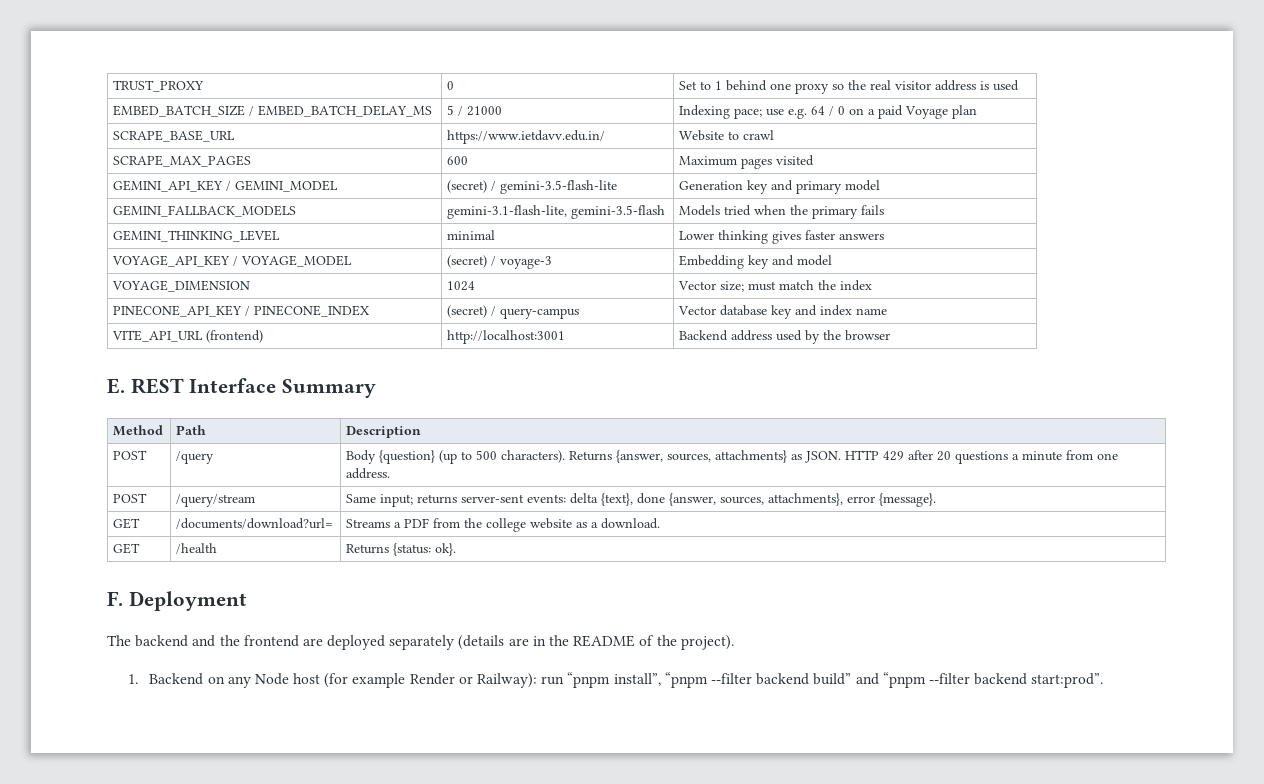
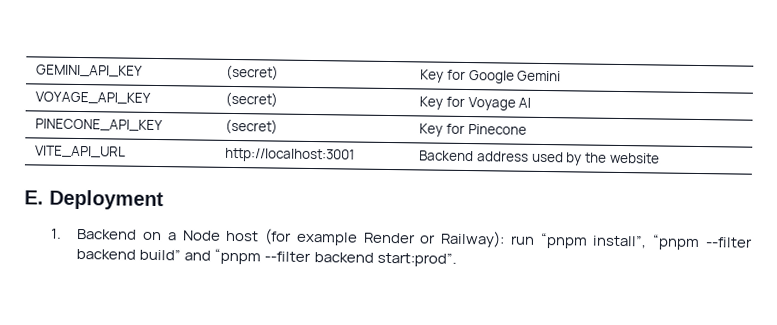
[113,80,205,92] [447,81,455,90] [679,80,1020,94] [113,105,433,117] [447,105,503,116] [679,105,978,119] [113,130,236,142] [447,130,606,144] [679,130,775,141] [113,155,252,167] [447,156,469,165] [679,155,815,169] TRUST_PROXY | 0 | Set to 1 behind one proxy so the real visitor address is used // EMBED_BATCH_SIZE / EMBED_BATCH_DELAY_MS | 5 / 21000 | Indexing pace; use e.g. 64 / 0 on a paid Voyage plan // SCRAPE_BASE_URL | https://www.ietdavv.edu.in/ | Website to crawl // SCRAPE_MAX_PAGES | 600 | Maximum pages visited // -> (36, 71) none
[226,180,339,192] [447,180,618,194] [679,180,881,194] [113,205,297,217] [447,205,666,219] [679,205,885,219] [113,230,281,242] [447,230,496,240] [679,230,885,244] / GEMINI_MODEL | (secret) / gemini-3.5-flash-lite | Generation key and primary model // GEMINI_FALLBACK_MODELS | gemini-3.1-flash-lite, gemini-3.5-flash | Models tried when the primary fails // GEMINI_THINKING_LEVEL | minimal | Lower thinking gives faster answers -> [226,64,280,81] [420,69,562,84] | (secret) | Key for Google Gemini
[233,255,353,267] [447,255,553,269] [679,255,833,269] [112,280,251,292] [447,281,476,291] [678,280,873,292] / VOYAGE_MODEL | (secret) / voyage-3 | Embedding key and model // VOYAGE_DIMENSION | 1024 | Vector size; must match the index -> [225,91,279,108] [419,96,532,111] | (secret) | Key for Voyage AI
[245,305,371,317] [447,305,580,319] [678,305,888,319] / PINECONE_INDEX | (secret) / query-campus | Vector database key and index name -> [225,118,279,135] [419,123,527,137] | (secret) | Key for Pinecone
[206,330,264,343] (frontend) -> (127, 152) none
[845,330,891,341] browser -> [609,152,660,164] website
[130,378,377,398] [113,425,164,436] [176,425,207,435] [346,426,422,438] [113,450,148,460] [176,451,215,464] [346,450,1119,464] [346,468,391,479] [113,493,148,503] [176,494,256,507] [346,493,937,507] [113,518,141,529] [176,518,334,529] [346,518,661,532] [113,543,141,554] [176,543,218,554] [346,543,457,556] [107,591,247,611] [107,635,734,650] REST Interface Summary // Method | Path | Description // POST | /query | Body {question} (up to 500 characters). Returns {answer, sources, attachments} as JSON. HTTP 429 after 20 questions a minute from one address. // POST | /query/stream | Same input; returns server-sent events: delta {text}, done {answer, sources, attachments}, error {message}. // GET | /documents/download?url= | Streams a PDF from the college website as a download. // GET | /health | Returns {status: ok}. // F. Deployment // The backend and the frontend are deployed separately (details are in the README of the project). -> [49,189,164,211] Deployment
[227,676,251,688] any -> [166,232,177,241] a

